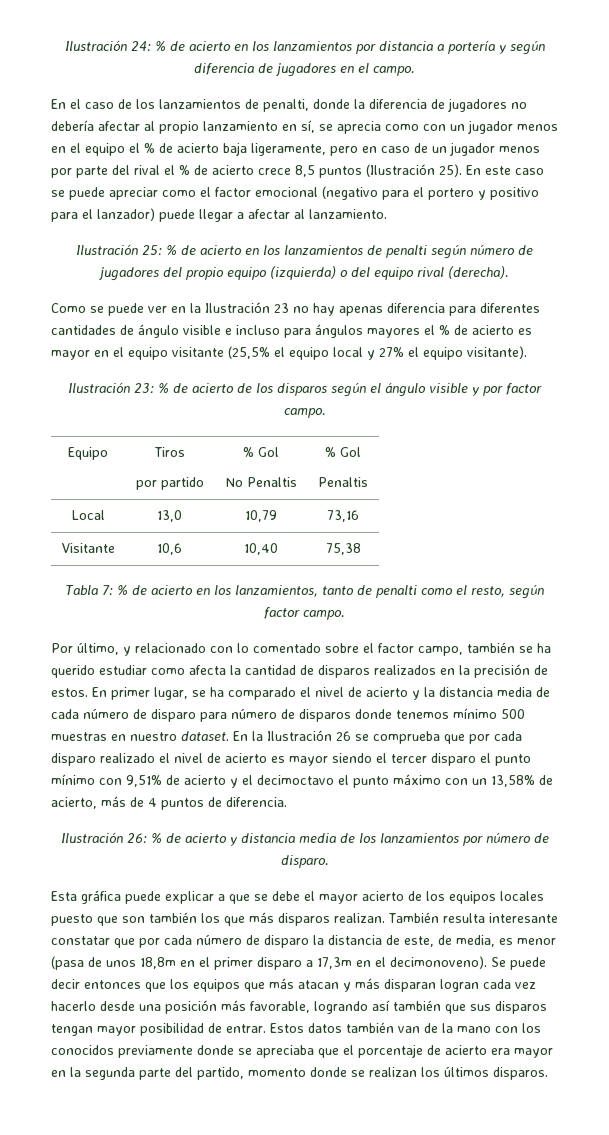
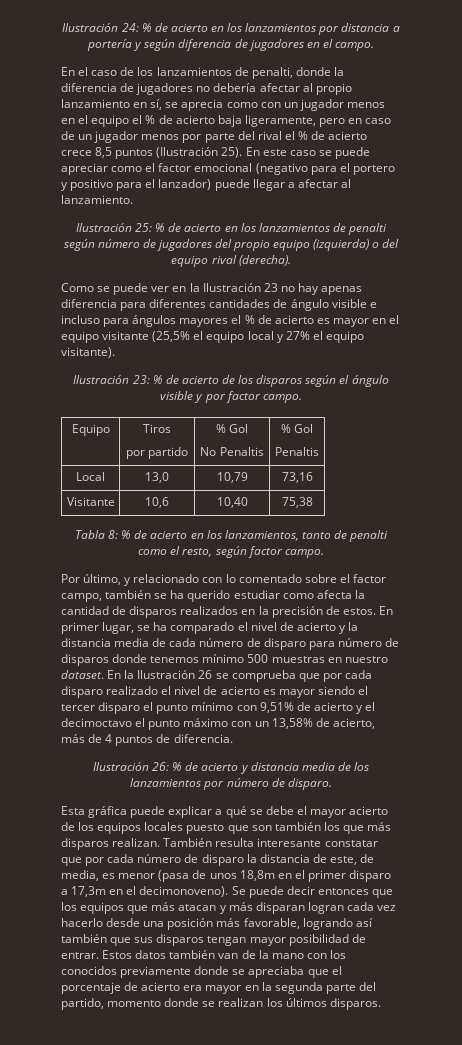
[101,585,113,596] 7: -> [108,530,119,539] 8:
[229,894,250,904] que -> [225,806,247,818] qué

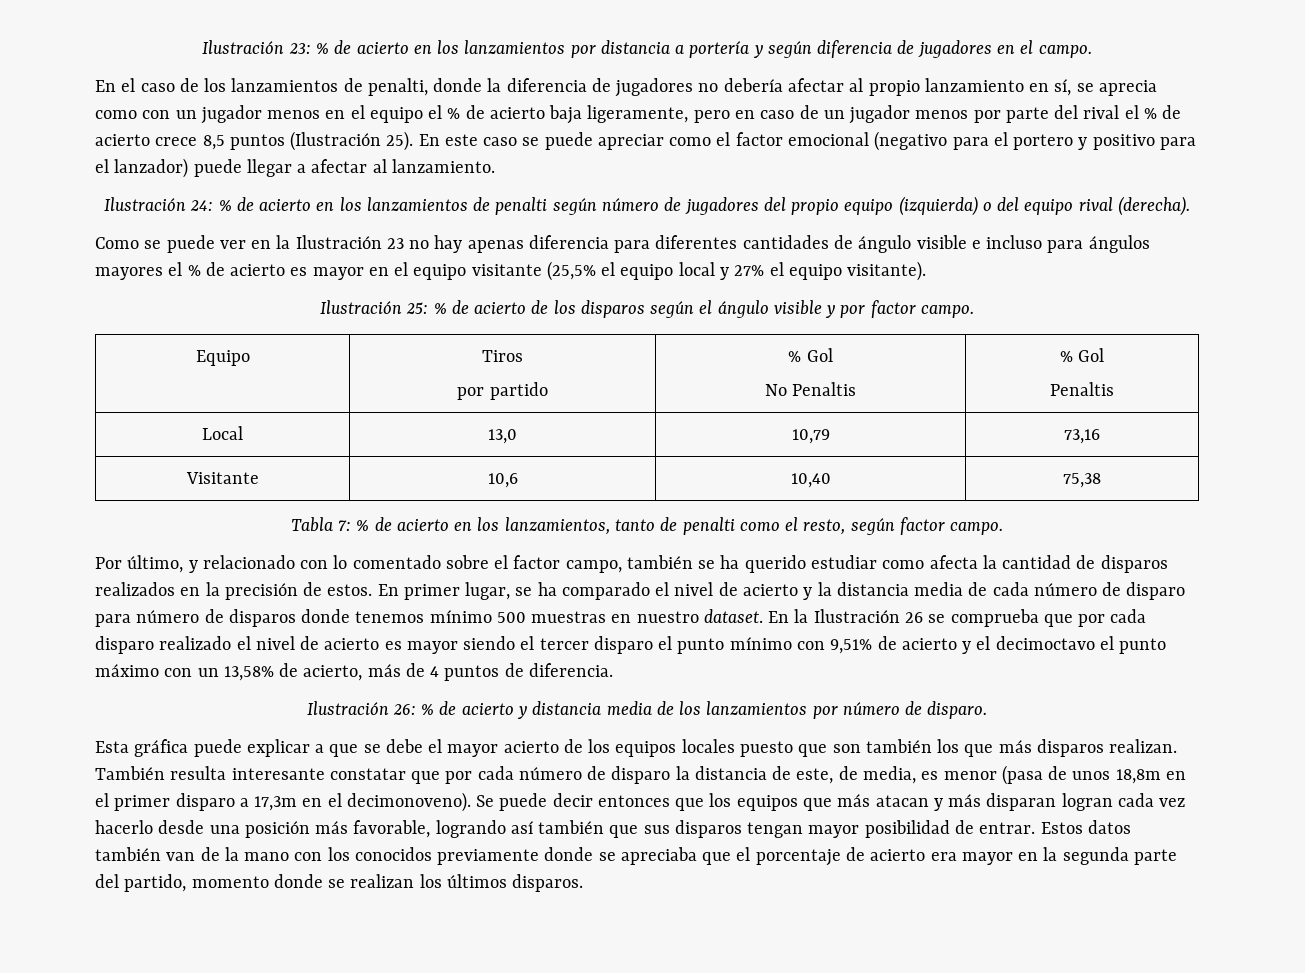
[62,23,139,32] Ilustración 24: -> [202,40,311,54] Ilustración 23:
[135,223,153,232] 25: -> [190,200,214,211] 24:
[132,375,150,384] 23: -> [406,302,429,314] 25:
[108,530,119,539] 8: -> [338,520,352,531] 7:
[225,806,247,818] qué -> [329,744,359,757] que

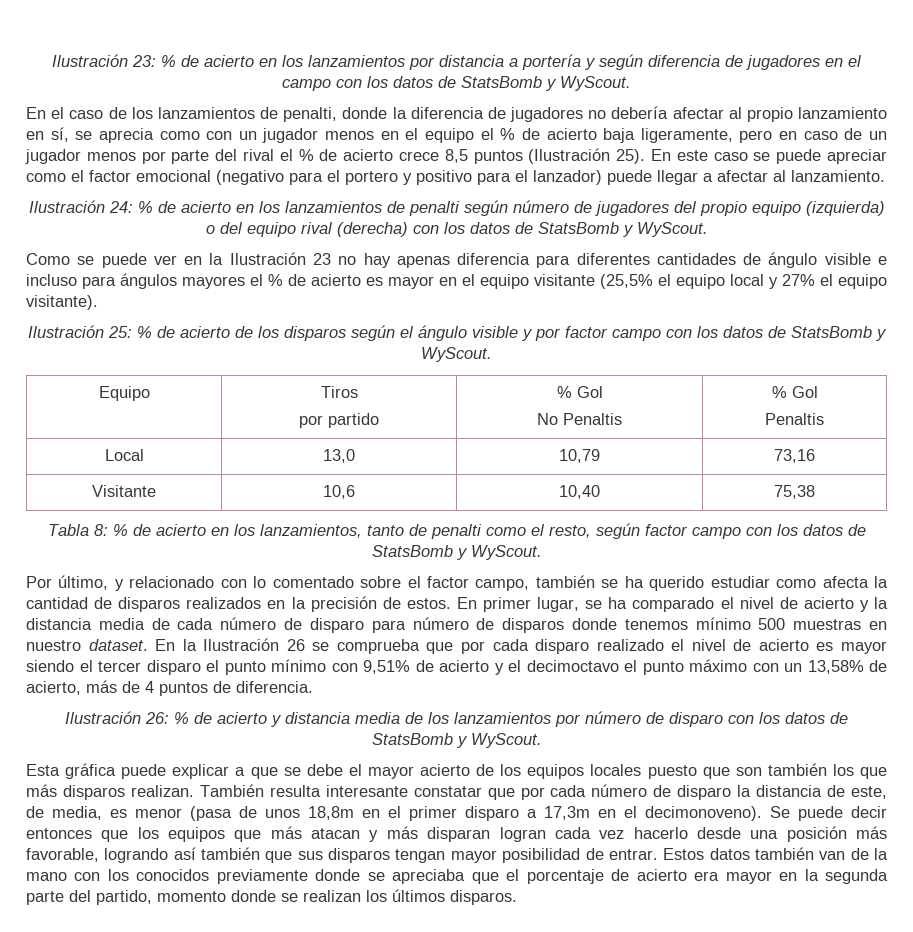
[1038,44,1092,58] campo. -> [282,76,631,91] campo con los datos de StatsBomb y WyScout.
[1117,196,1190,216] (derecha). -> [336,222,708,237] (derecha) con los datos de StatsBomb y WyScout.
[920,304,974,318] campo. -> [612,326,887,341] [421,347,492,362] campo con los datos de StatsBomb y WyScout.
[338,520,352,531] 7: -> [93,524,108,536] 8:
[950,521,1004,535] campo. -> [691,524,866,539] [371,545,542,560] campo con los datos de StatsBomb y WyScout.
[927,701,988,719] disparo. -> [669,712,848,727] [371,733,542,748] disparo con los datos de StatsBomb y WyScout.

